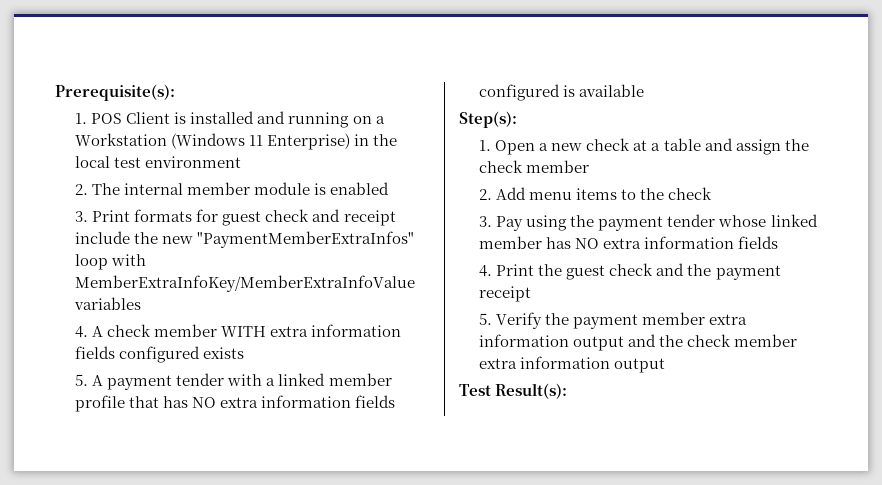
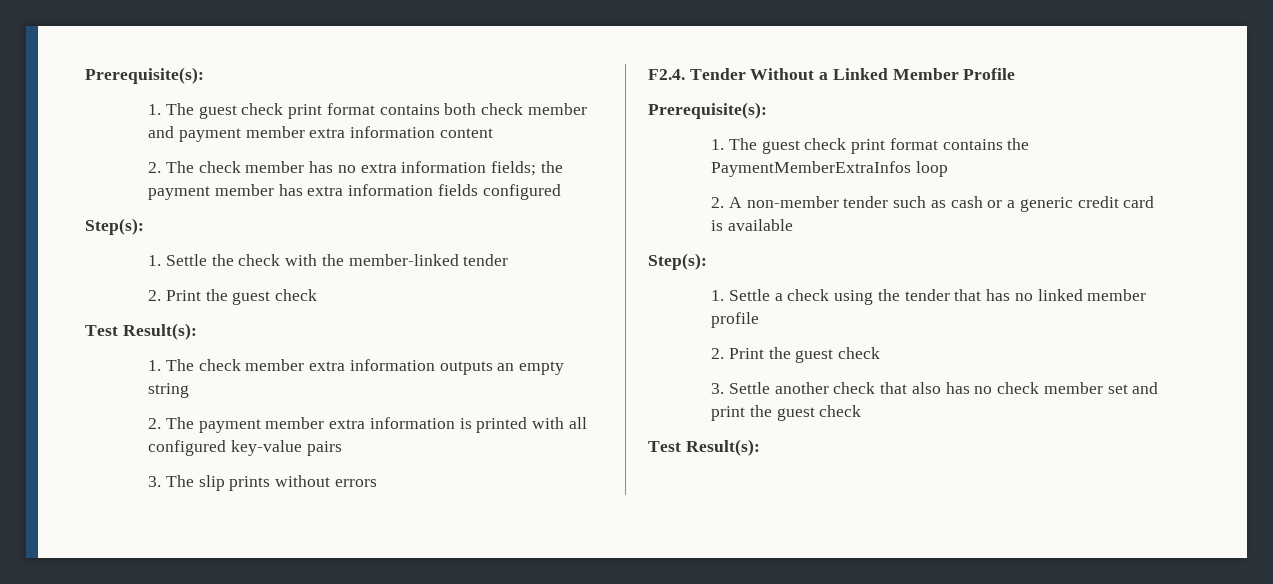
[55,84,175,101] [75,111,385,128] [75,133,398,150] [75,156,242,168] [75,182,390,195] [75,209,396,226] [75,231,415,248] [75,254,147,270] [75,275,416,292] [74,297,142,310] [75,324,402,338] [75,346,245,363] [75,373,392,390] [75,395,396,412] [479,84,645,101] [459,111,517,128] [479,138,809,155] [479,160,590,173] [479,187,713,200] [479,214,818,231] [479,236,779,249] [479,263,781,280] [479,286,532,302] [479,312,748,329] [479,334,798,351] [479,356,666,373] Prerequisite(s): // 1. POS Client is installed and running on a Workstation (Windows 11 Enterprise) in the local test environment // 2. The internal member module is enabled // 3. Print formats for guest check and receipt include the new "PaymentMemberExtraInfos" loop with MemberExtraInfoKey/MemberExtraInfoValue variables // 4. A check member WITH extra information fields configured exists // 5. A payment tender with a linked member profile that has NO extra information fields configured is available // Step(s): // 1. Open a new check at a table and assign the check member // 2. Add menu items to the check // 3. Pay using the payment tender whose linked member has NO extra information fields // 4. Print the guest check and the payment receipt // 5. Verify the payment member extra information output and the check member extra information output -> [85,67,204,84] [148,103,587,119] [148,126,493,142] [148,161,563,176] [148,184,561,200] [85,218,144,235] [148,254,509,266] [148,289,318,305] [85,323,197,340] [148,359,565,375] [148,383,190,398] [148,417,587,433] [148,440,342,456] [148,475,377,491] [648,68,1016,80] [648,102,767,119] [711,138,1030,154] [711,161,948,177] [711,196,1155,212] [711,219,793,231] [648,253,707,270] [711,289,1147,305] [711,312,760,328] [711,347,881,363] [711,382,1159,394] [711,405,862,421] Prerequisite(s): // 1. The guest check print format contains both check member and payment member extra information content // 2. The check member has no extra information fields; the payment member has extra information fields configured // Step(s): // 1. Settle the check with the member-linked tender // 2. Print the guest check // Test Result(s): // 1. The check member extra information outputs an empty string // 2. The payment member extra information is printed with all configured key-value pairs // 3. The slip prints without errors // F2.4. Tender Without a Linked Member Profile // Prerequisite(s): // 1. The guest check print format contains the PaymentMemberExtraInfos loop // 2. A non-member tender such as cash or a generic credit card is available // Step(s): // 1. Settle a check using the tender that has no linked member profile // 2. Print the guest check // 3. Settle another check that also has no check member set and print the guest check

